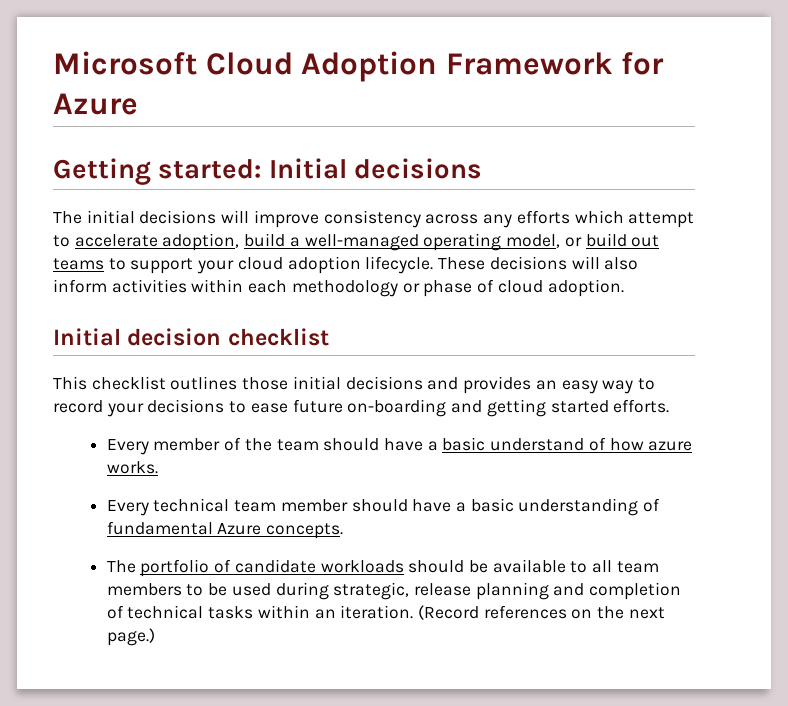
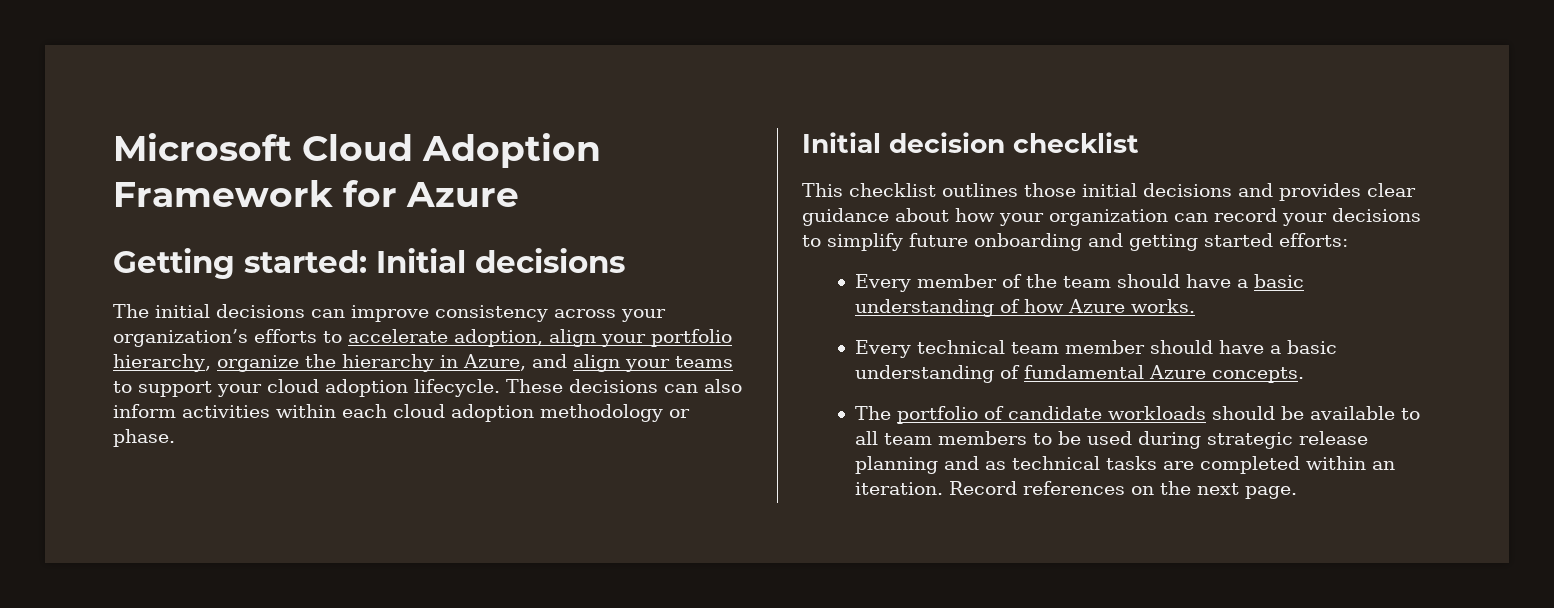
[221,210,250,223] will -> [311,309,345,318] can
[483,210,695,228] [53,233,660,251] any efforts which attempt to accelerate adoption, build a well-managed operating model, or build out -> [621,309,666,322] [113,329,732,347] [113,354,670,372] your organization’s efforts to accelerate adoption, align your portfolio hierarchy, organize the hierarchy in Azure, and align your
[571,256,600,269] will -> [664,384,698,393] can
[291,279,624,297] methodology or phase of cloud adoption. -> [393,404,690,422] [113,429,175,447] cloud adoption methodology or phase.
[535,378,655,394] an easy way to -> [1367,183,1416,197] [802,208,1208,226] clear guidance about how your organization can
[250,399,447,417] ease future on-boarding -> [827,233,1082,251] simplify future onboarding
[613,399,670,413] efforts. -> [1279,233,1348,247] efforts:
[490,438,585,451] understand -> [855,299,995,317] understanding
[648,441,693,451] azure -> [1068,299,1126,313] Azure
[333,582,410,600] strategic, -> [1207,432,1294,449] strategic
[589,582,682,600] [106,605,254,619] completion of technical tasks -> [985,456,1301,474] as technical tasks are completed
[417,605,479,620] (Record -> [949,481,1018,495] Record
[106,628,155,646] page.) -> [1245,486,1298,499] page.

